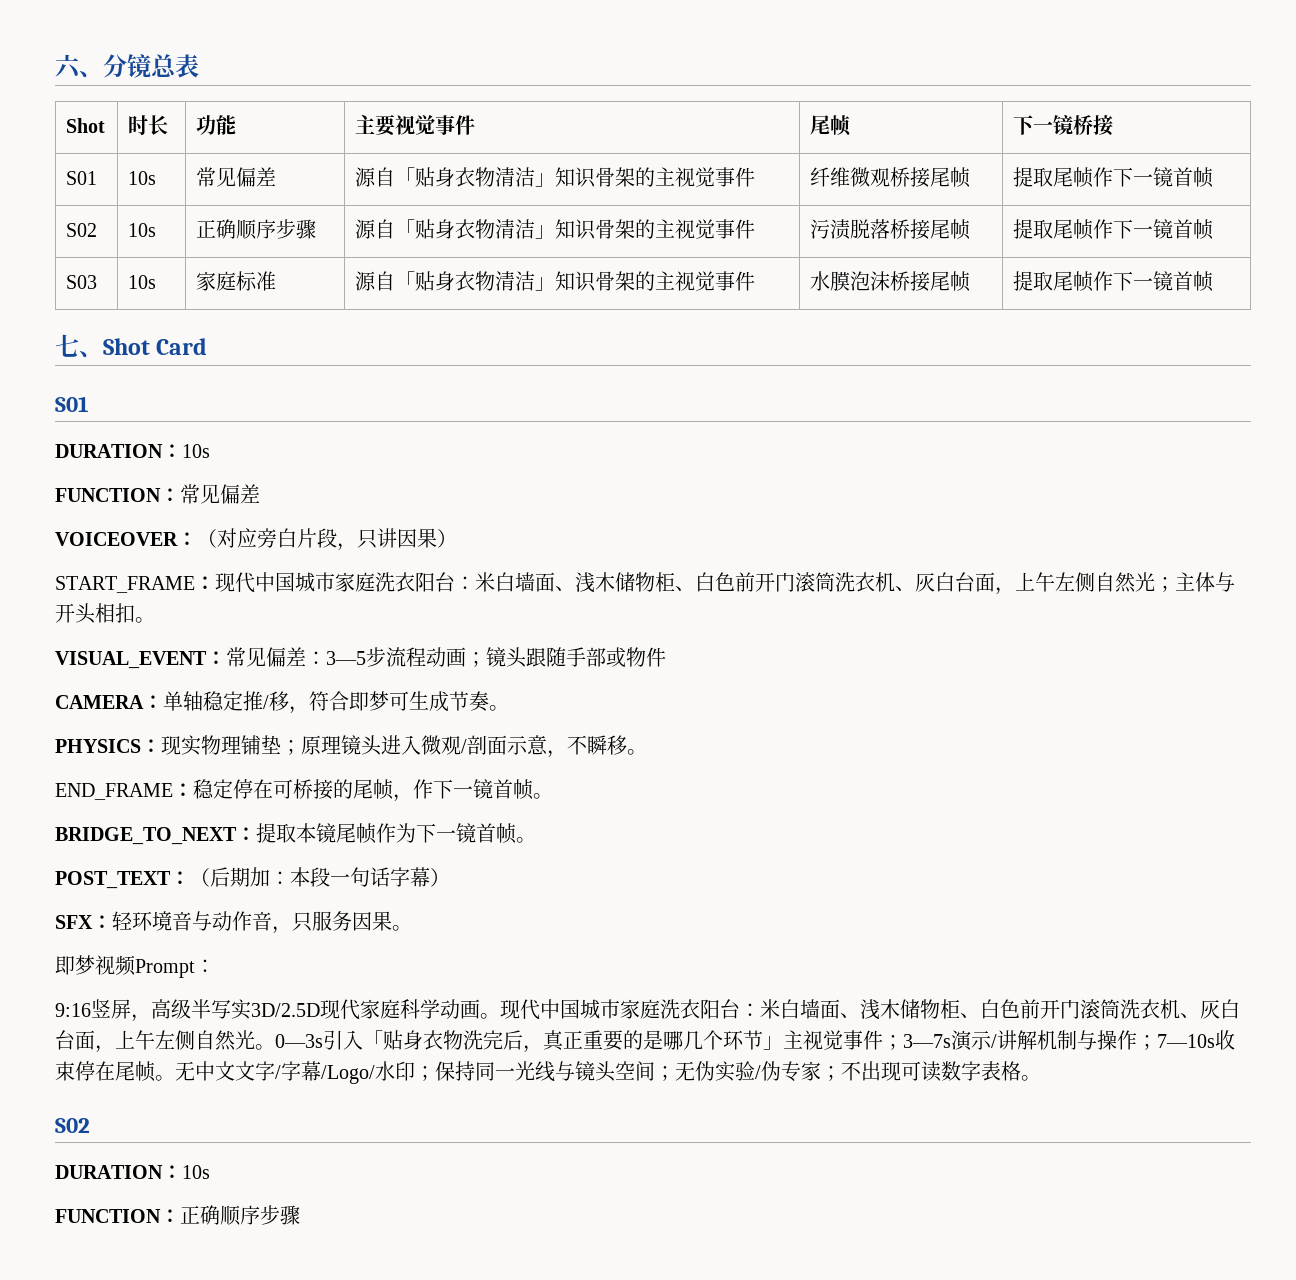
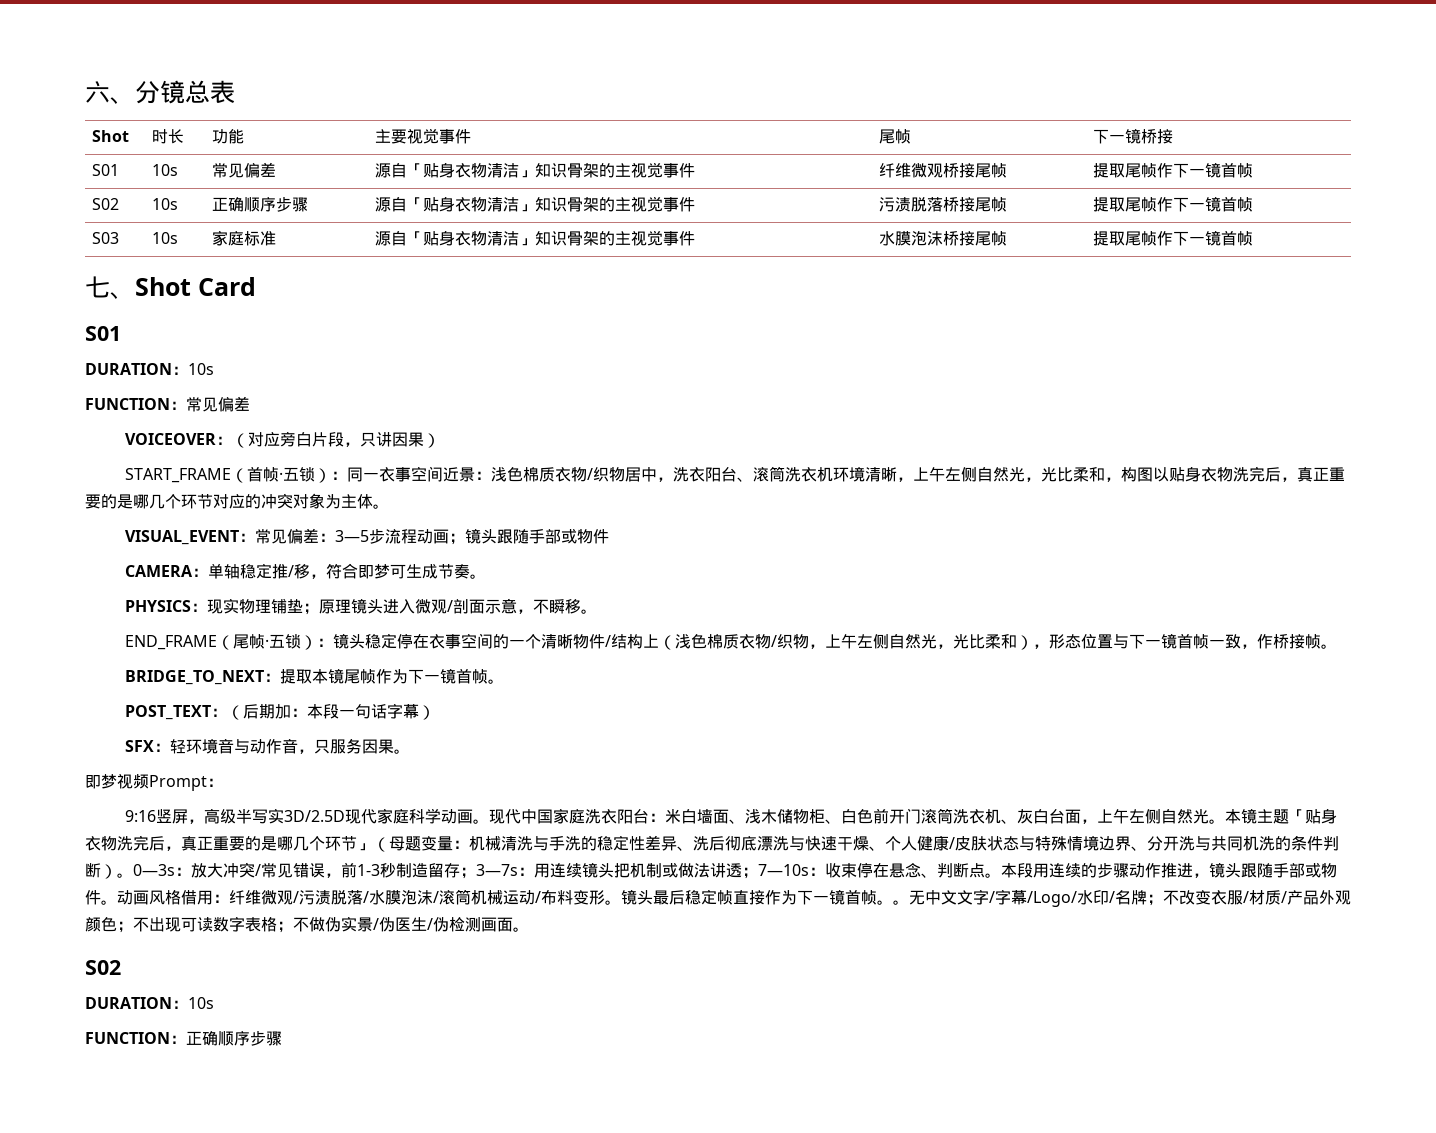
[195,572,1235,595] [55,603,135,624] ：现代中国城市家庭洗衣阳台：米白墙面、浅木储物柜、白色前开门滚筒洗衣机、灰白台面，上午左侧自然光；主体与开头相扣 -> [230,466,1345,483] [85,493,373,509] （首帧·五锁）：同一衣事空间近景：浅色棉质衣物/织物居中，洗衣阳台、滚筒洗衣机环境清晰，上午左侧自然光，光比柔和，构图以贴身衣物洗完后，真正重要的是哪几个环节对应的冲突对象为主体
[173,779,513,802] ：稳定停在可桥接的尾帧，作下一镜首 -> [216,633,1305,650] （尾帧·五锁）：镜头稳定停在衣事空间的一个清晰物件/结构上（浅色棉质衣物/织物，上午左侧自然光，光比柔和），形态位置与下一镜首帧一致，作桥接
[580,999,620,1019] 城市 -> (553, 816) none
[275,1030,363,1050] 0—3s引入 -> [1224,808,1289,824] 本镜主题
[783,1030,1235,1051] [55,1061,156,1082] 主视觉事件；3—7s演示/讲解机制与操作；7—10s收束停在尾帧 -> [373,835,1339,852] [85,862,1337,879] [85,889,893,905] （母题变量：机械清洗与手洗的稳定性差异、洗后彻底漂洗与快速干燥、个人健康/皮肤状态与特殊情境边界、分开洗与共同机洗的条件判断）。0—3s：放大冲突/常见错误，前1-3秒制造留存；3—7s：用连续镜头把机制或做法讲透；7—10s：收束停在悬念、判断点。本段用连续的步骤动作推进，镜头跟随手部或物件。动画风格借用：纤维微观/污渍脱落/水膜泡沫/滚筒机械运动/布料变形。镜头最后稳定帧直接作为下一镜首帧。
[415,1061,821,1082] ；保持同一光线与镜头空间；无伪实验/伪专家 -> [1109,890,1351,906] [85,917,117,932] /名牌；不改变衣服/材质/产品外观颜色
(1021, 1071) none -> [277,916,513,933] ；不做伪实景/伪医生/伪检测画面

